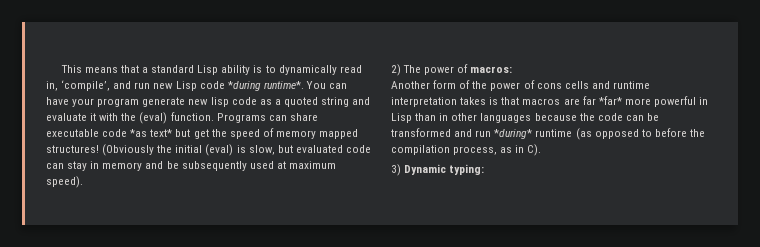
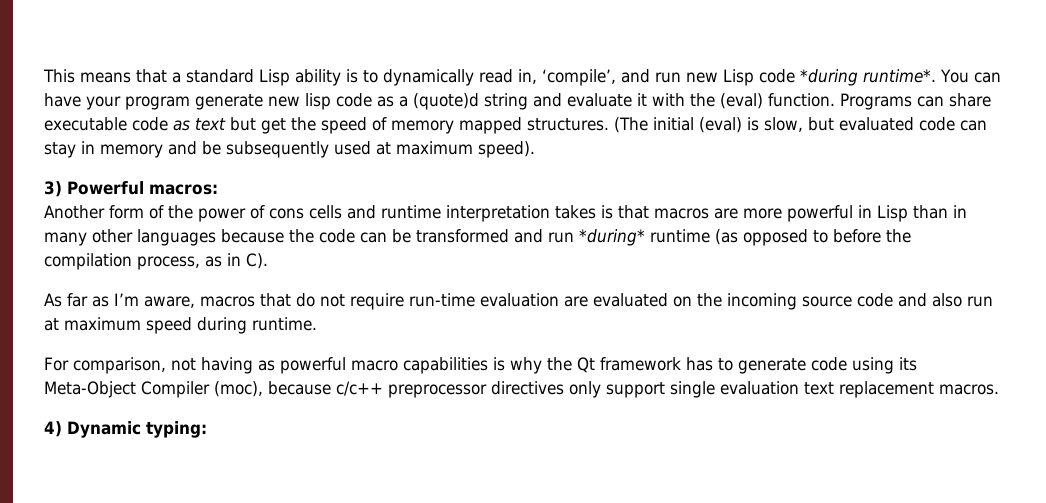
[283,97,318,107] quoted -> [413,93,479,110] (quote)d
[130,129,173,137] *as text* -> [173,118,226,131] as text
[46,144,173,156] structures! (Obviously the -> [527,117,648,133] structures. (The
[391,64,469,76] 2) The power of -> [44,181,144,197] 3) Powerful
[582,96,622,105] far *far* -> (738, 213) none
(449, 117) none -> [44,232,87,246] many
[391,164,401,176] 3) -> [44,293,993,310] [44,317,317,334] [44,357,917,374] [44,381,999,398] [44,421,62,437] As far as I’m aware, macros that do not require run-time evaluation are evaluated on the incoming source code and also run at maximum speed during runtime. // For comparison, not having as powerful macro capabilities is why the Qt framework has to generate code using its Meta-Object Compiler (moc), because c/c++ preprocessor directives only support single evaluation text replacement macros. // 4)

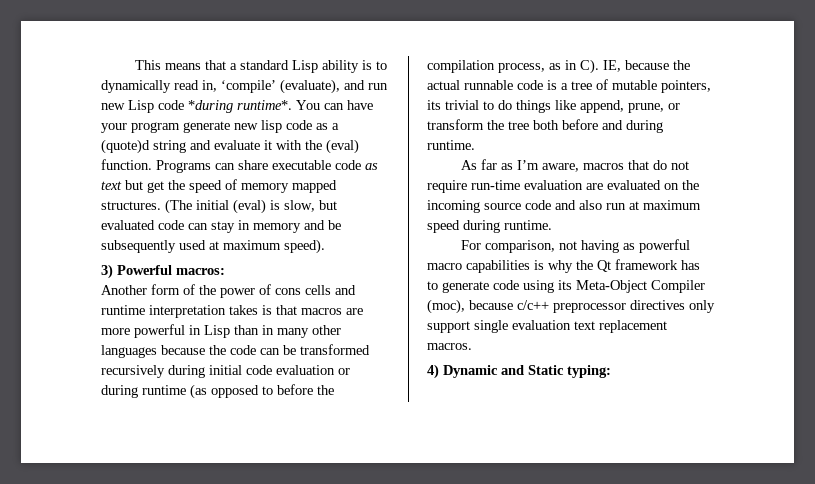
[542,69,616,86] ‘compile’, -> [221,79,340,94] ‘compile’ (evaluate),
[514,229,645,246] and run *during* -> [101,365,350,378] [101,385,138,398] recursively during initial code evaluation or during
(268, 261) none -> [603,60,690,72] [427,79,711,93] [427,100,680,113] [427,119,663,133] [427,140,475,150] IE, because the actual runnable code is a tree of mutable pointers, its trivial to do things like append, prune, or transform the tree both before and during runtime.
(141, 429) none -> [501,365,564,375] and Static

